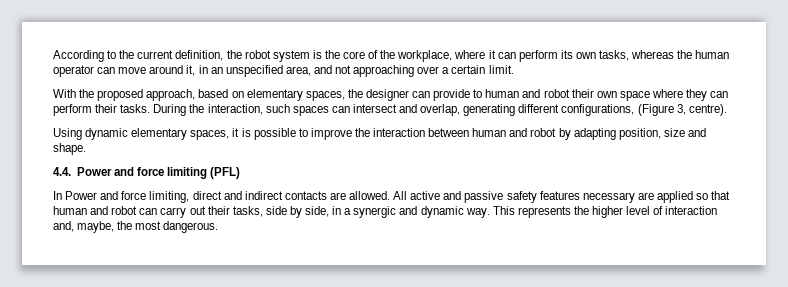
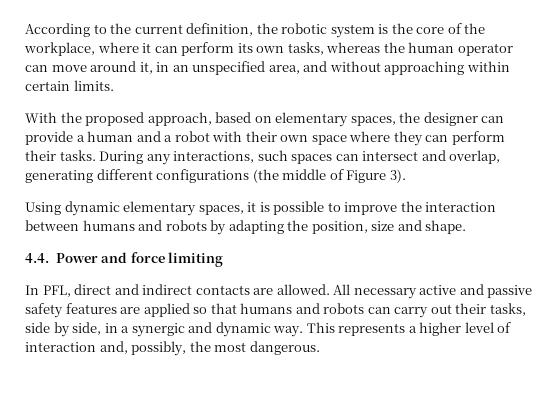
[244,50,271,59] robot -> [281,23,328,34] robotic
[335,65,514,77] not approaching over a certain limit. -> [329,61,510,75] [25,80,114,91] without approaching within certain limits.
[473,89,570,98] to human and robot -> [76,131,243,142] a human and a robot with
[189,104,263,115] the interaction, -> [146,151,255,165] any interactions,
[561,104,727,116] configurations, (Figure 3, centre). -> [156,169,406,183] configurations (the middle of Figure 3).
[472,128,557,137] human and robot -> [82,220,207,231] humans and robots
(616, 134) none -> [287,220,309,231] the
[210,167,241,179] (PFL) -> (224, 259) none
[65,191,190,203] Power and force limiting, -> [42,285,71,297] PFL,
(408, 195) none -> [353,288,417,299] necessary
[582,192,635,203] necessary -> (117, 308) none
[53,206,138,215] human and robot -> [240,303,365,314] humans and robots
[573,206,589,215] the -> [408,326,417,333] a
[77,221,115,233] maybe, -> [131,341,187,356] possibly,

